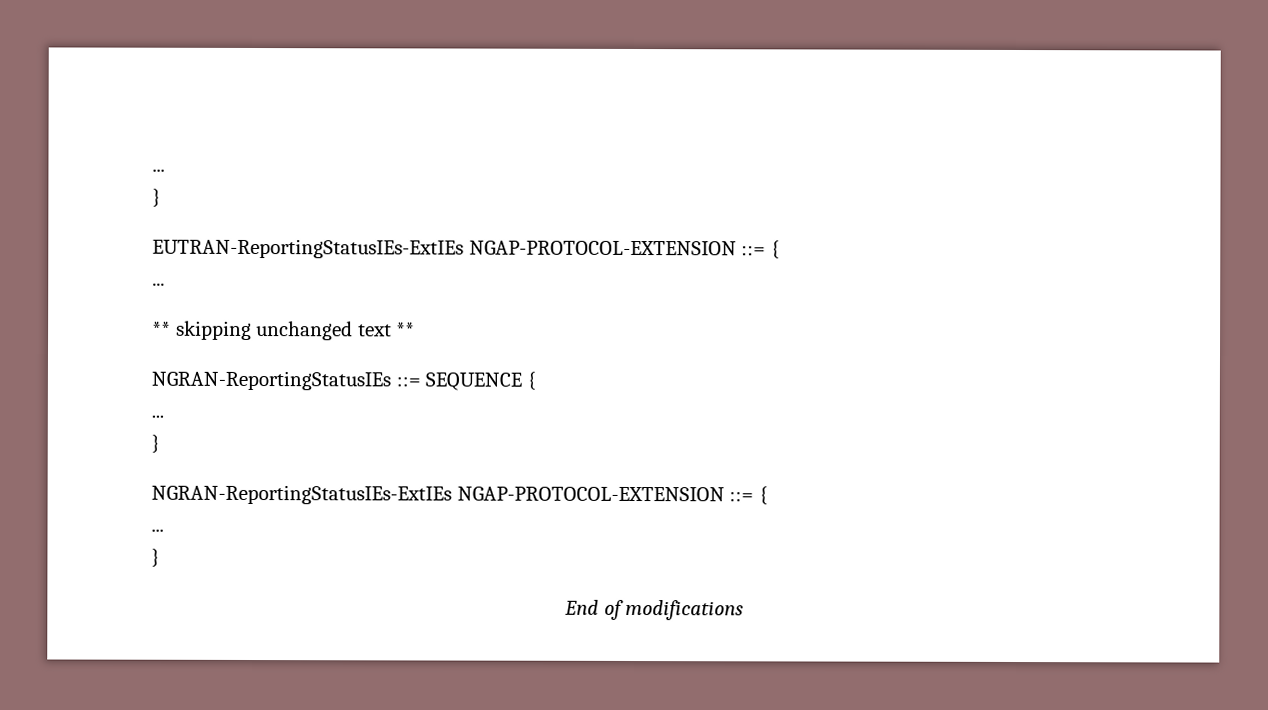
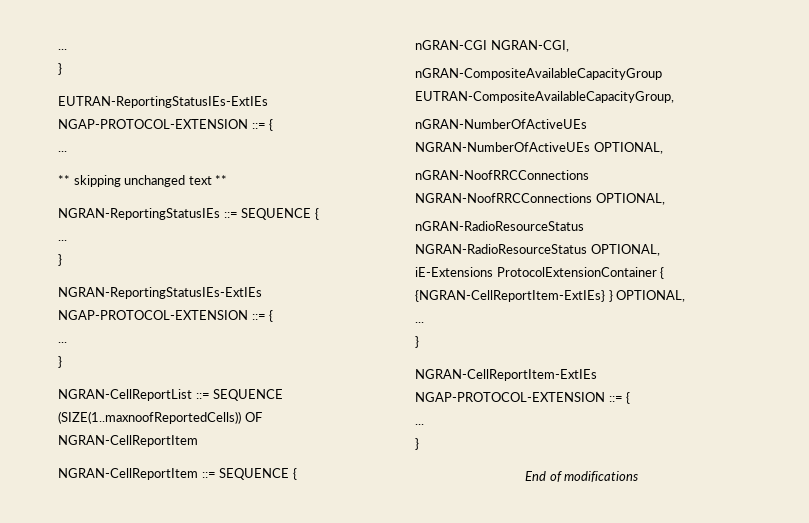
(160, 557) none -> [58,389,284,401] [58,411,262,424] [58,435,198,447] [58,468,297,480] [415,40,569,52] [415,68,662,80] [415,91,674,103] [415,119,587,129] [415,142,663,154] [415,170,589,180] [415,193,665,205] [415,221,584,231] [415,244,660,256] [415,267,665,279] [415,290,686,302] [415,322,424,323] [415,336,419,348] [415,369,597,381] [415,392,631,404] [415,424,424,425] [415,438,419,450] // NGRAN-CellReportList ::= SEQUENCE (SIZE(1..maxnoofReportedCells)) OF NGRAN-CellReportItem // NGRAN-CellReportItem ::= SEQUENCE { // nGRAN-CGI NGRAN-CGI, // nGRAN-CompositeAvailableCapacityGroup EUTRAN-CompositeAvailableCapacityGroup, // nGRAN-NumberOfActiveUEs NGRAN-NumberOfActiveUEs OPTIONAL, // nGRAN-NoofRRCConnections NGRAN-NoofRRCConnections OPTIONAL, // nGRAN-RadioResourceStatus NGRAN-RadioResourceStatus OPTIONAL, // iE-Extensions ProtocolExtensionContainer { {NGRAN-CellReportItem-ExtIEs} } OPTIONAL, // ... // } // NGRAN-CellReportItem-ExtIEs NGAP-PROTOCOL-EXTENSION ::= { // ... // }

